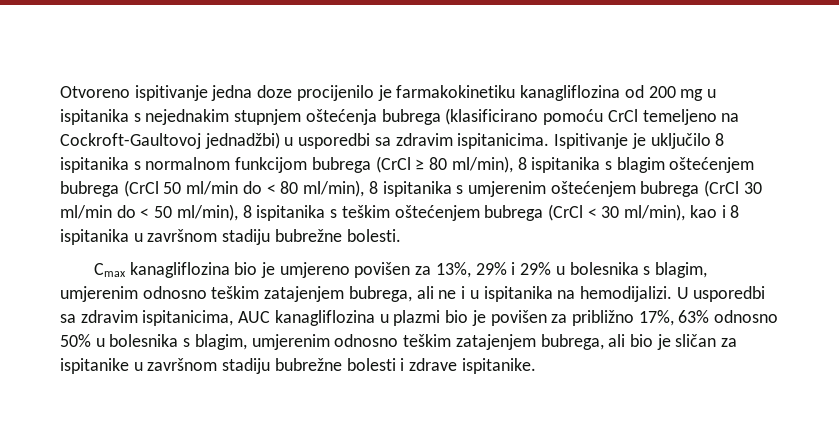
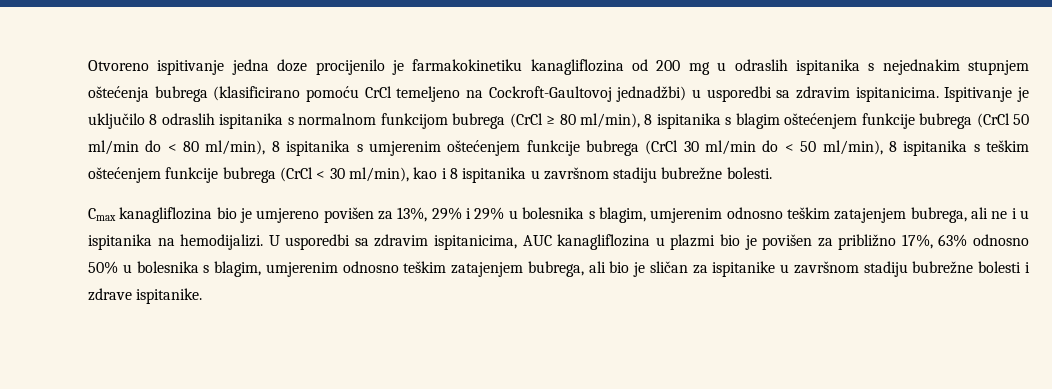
(716, 93) none -> [734,59,788,71] odraslih
(725, 139) none -> [161,113,215,125] odraslih
(755, 165) none -> [861,113,915,129] funkcije
(636, 189) none -> [526,140,580,156] funkcije
(480, 213) none -> [165,167,219,183] funkcije

